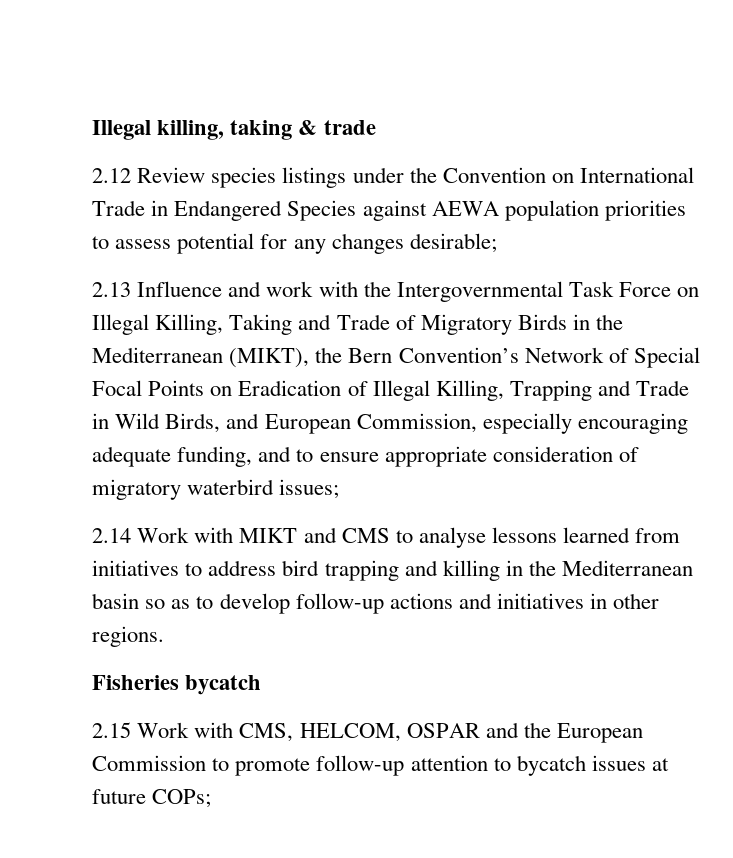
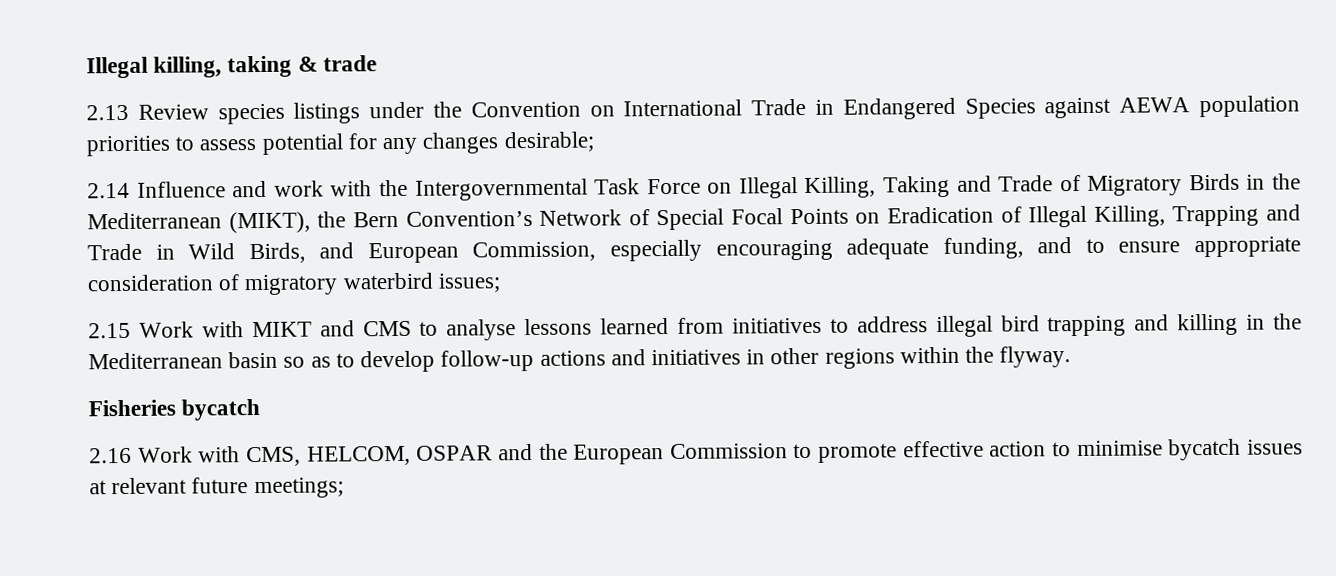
[92,168,132,183] 2.12 -> [86,104,130,121] 2.13
[92,282,132,297] 2.13 -> [87,182,131,199] 2.14
[92,528,132,543] 2.14 -> [88,322,132,339] 2.15
(277, 568) none -> [935,315,993,338] illegal
[92,626,165,647] regions. -> [824,346,1072,369] regions within the flyway.
[92,722,132,738] 2.15 -> [89,447,133,464] 2.16
[316,755,669,776] [92,789,212,808] follow-up attention to bycatch issues at future COPs; -> [902,438,1303,461] [89,477,344,499] effective action to minimise bycatch issues at relevant future meetings;

